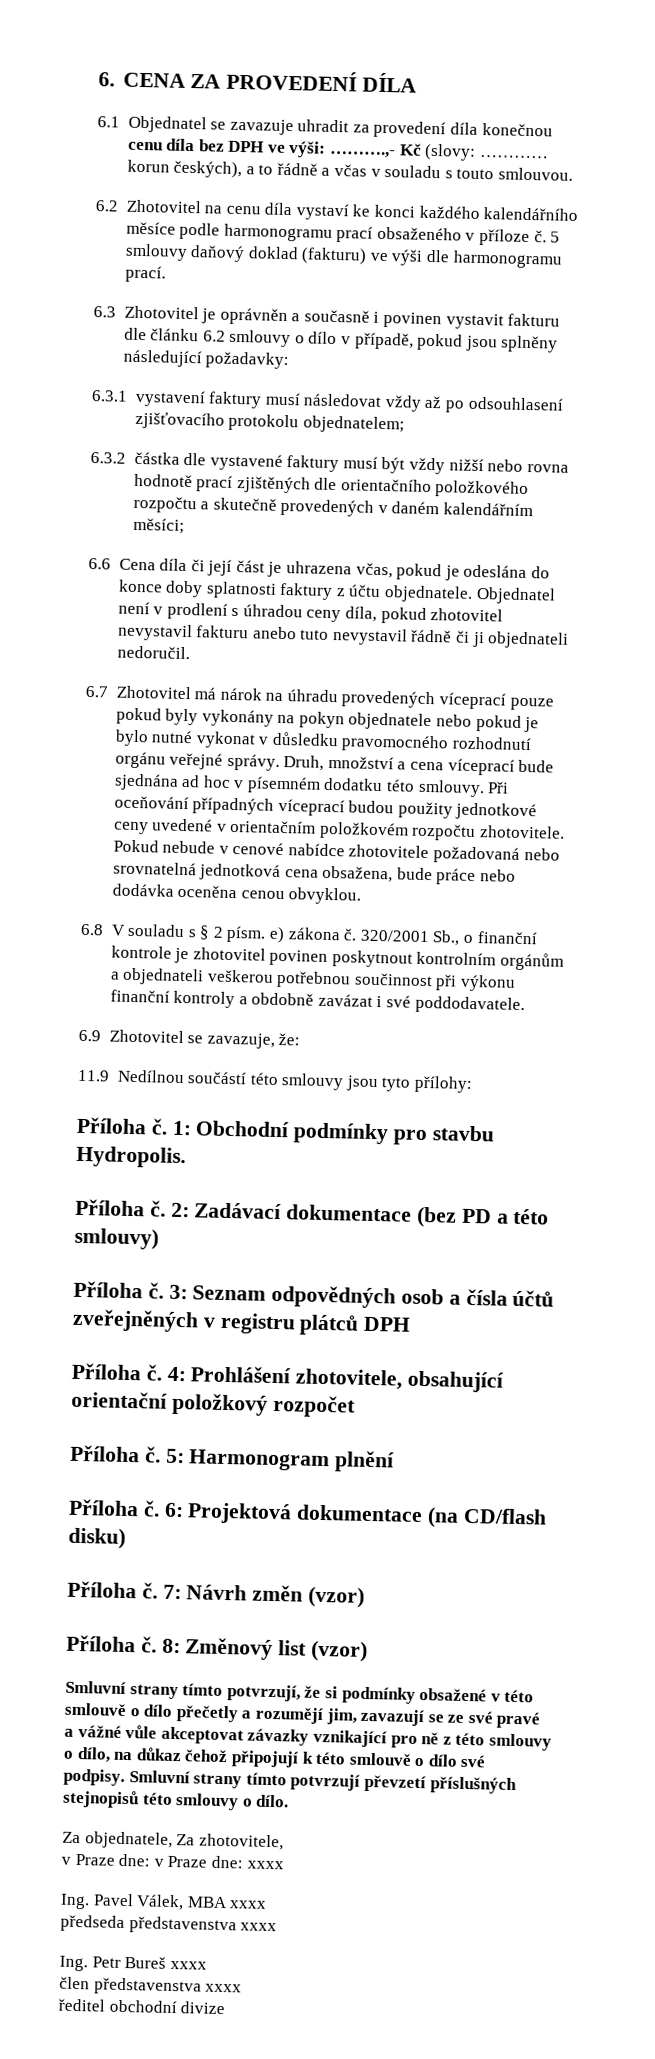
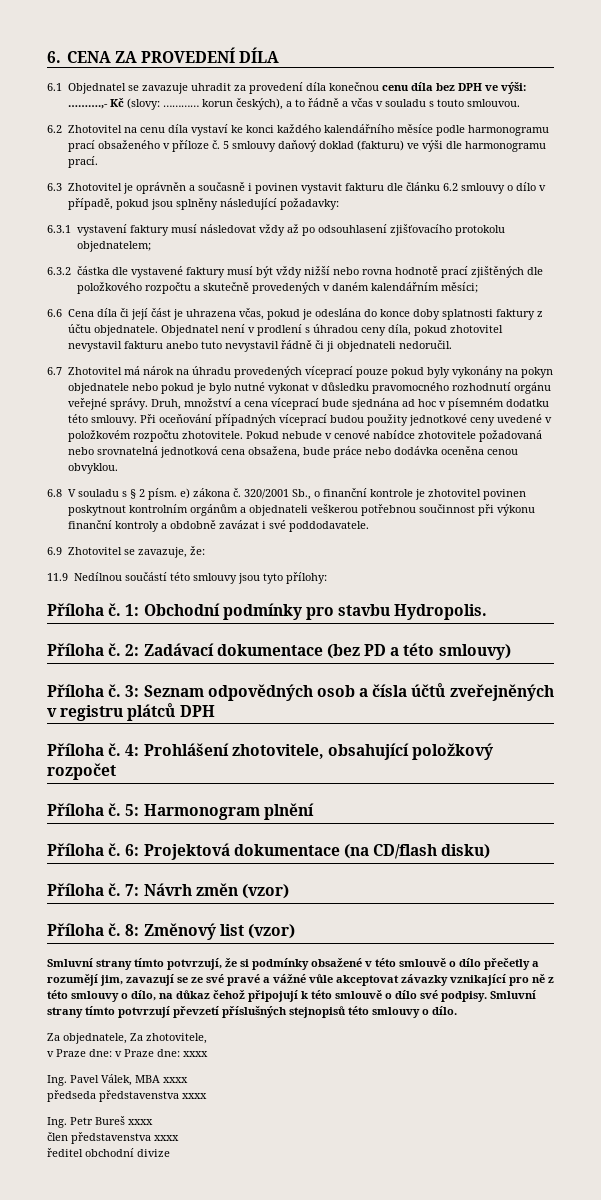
[340,478,432,493] orientačního -> (543, 271) none
[230,819,317,834] orientačním -> (552, 420) none
[71,1390,168,1409] orientační -> (409, 751) none

